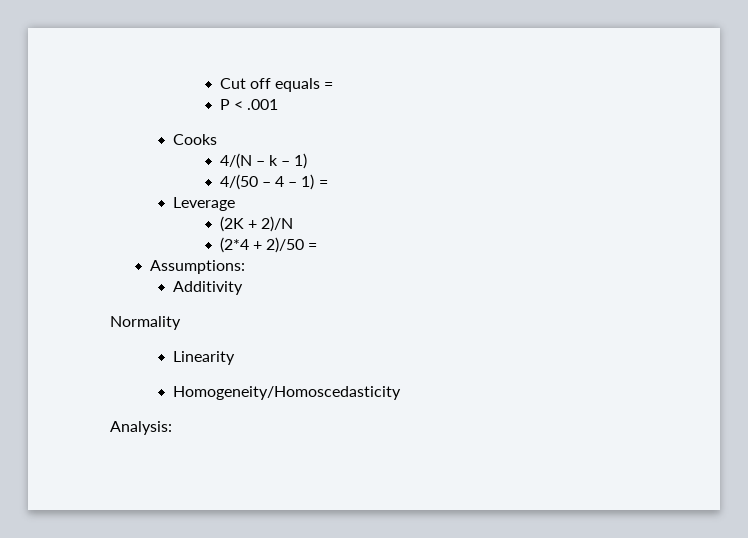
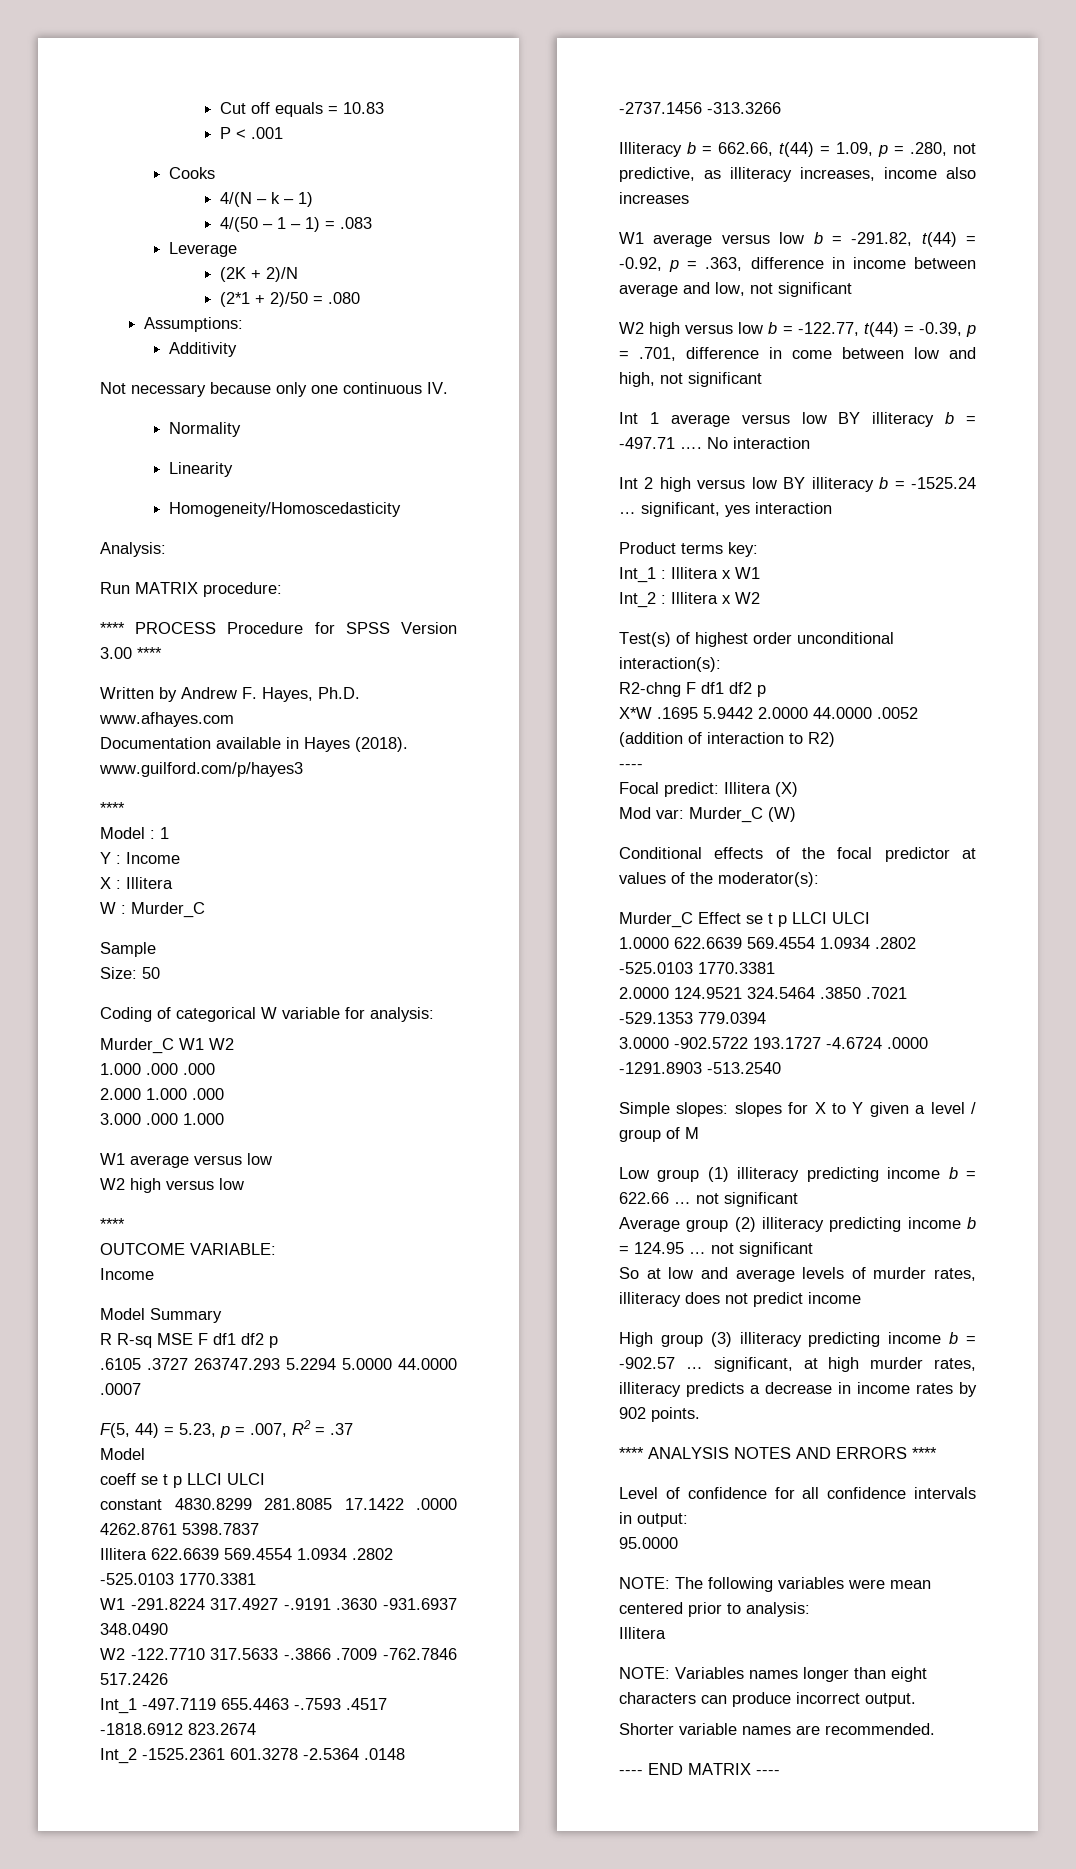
(334, 85) none -> [343,102,385,114] 10.83
[275,176,285,187] 4 -> [277,217,287,229] 1
(328, 183) none -> [340,217,373,229] .083
[219,237,249,253] (2*4 -> [220,292,251,307] (2*1
(318, 246) none -> [328,292,361,304] .080
[110,316,181,330] [173,351,236,365] [173,386,402,400] [110,421,172,435] Normality // Linearity // Homogeneity/Homoscedasticity // Analysis: -> [100,382,448,397] [169,422,242,437] [169,462,234,477] [169,502,402,517] [100,542,166,557] [100,582,282,597] [100,622,457,634] [100,647,162,659] [100,687,360,702] [99,712,234,727] [100,737,408,752] [99,762,303,777] [100,802,125,814] [100,827,169,839] [100,852,180,864] [100,877,173,889] [100,902,205,918] [100,942,156,957] [100,967,160,979] [100,1007,434,1022] [100,1038,234,1054] [100,1063,215,1075] [100,1088,224,1100] [100,1113,224,1125] [100,1153,272,1168] [100,1178,244,1193] [100,1218,125,1230] [100,1243,276,1255] [100,1268,154,1280] [100,1308,222,1323] [100,1333,278,1348] [100,1358,457,1370] [100,1383,141,1395] [100,1420,353,1438] [100,1448,145,1460] [100,1473,265,1488] [100,1498,457,1510] [100,1523,259,1535] [100,1548,393,1560] [100,1573,256,1585] [100,1598,457,1610] [100,1623,168,1635] [100,1648,457,1660] [100,1673,168,1685] [100,1698,387,1714] [100,1723,256,1735] [100,1748,405,1764] [619,102,781,114] [619,142,976,157] [619,167,976,182] [619,192,689,204] [619,232,976,247] [619,257,976,272] [619,282,852,297] [619,322,976,337] [619,347,976,361] [619,372,762,387] [619,412,976,427] [619,437,810,449] [619,477,976,492] [619,502,832,517] [619,542,758,557] [619,567,760,583] [619,592,760,608] [619,632,894,647] [619,657,721,672] [619,682,766,697] [619,707,918,719] [619,732,835,747] [619,764,643,769] [619,782,798,797] [619,807,796,823] [619,847,976,862] [619,872,819,887] [619,912,870,928] [619,937,916,949] [619,962,775,974] [619,987,907,999] [619,1012,766,1024] [619,1037,928,1049] [619,1062,781,1074] [619,1102,976,1117] [619,1127,699,1142] [619,1167,976,1182] [619,1192,798,1207] [619,1217,976,1232] [619,1242,813,1257] [619,1267,976,1282] [619,1292,861,1307] [619,1332,976,1347] [619,1357,976,1372] [619,1382,977,1397] [619,1407,700,1422] [619,1447,937,1459] [619,1487,976,1499] [619,1512,688,1527] [619,1537,678,1549] [619,1577,931,1592] [619,1602,810,1617] [619,1627,666,1639] [619,1667,927,1682] [619,1692,916,1707] [619,1723,935,1735] [619,1763,780,1775] Not necessary because only one continuous IV. // Normality // Linearity // Homogeneity/Homoscedasticity // Analysis: // Run MATRIX procedure: // **** PROCESS Procedure for SPSS Version 3.00 **** // Written by Andrew F. Hayes, Ph.D. www.afhayes.com // Documentation available in Hayes (2018). www.guilford.com/p/hayes3 // **** // Model : 1 // Y : Income // X : Illitera // W : Murder_C // Sample // Size: 50 // Coding of categorical W variable for analysis: // Murder_C W1 W2 // 1.000 .000 .000 // 2.000 1.000 .000 // 3.000 .000 1.000 // W1 average versus low // W2 high versus low // **** // OUTCOME VARIABLE: // Income // Model Summary // R R-sq MSE F df1 df2 p // .6105 .3727 263747.293 5.2294 5.0000 44.0000 .0007 // F(5, 44) = 5.23, p = .007, R2 = .37 // Model // coeff se t p LLCI ULCI // constant 4830.8299 281.8085 17.1422 .0000 4262.8761 5398.7837 // Illitera 622.6639 569.4554 1.0934 .2802 -525.0103 1770.3381 // W1 -291.8224 317.4927 -.9191 .3630 -931.6937 348.0490 // W2 -122.7710 317.5633 -.3866 .7009 -762.7846 517.2426 // Int_1 -497.7119 655.4463 -.7593 .4517 -1818.6912 823.2674 // Int_2 -1525.2361 601.3278 -2.5364 .0148 -2737.1456 -313.3266 // Illiteracy b = 662.66, t(44) = 1.09, p = .280, not predictive, as illiteracy increases, income also increases // W1 average versus low b = -291.82, t(44) = -0.92, p = .363, difference in income between average and low, not significant // W2 high versus low b = -122.77, t(44) = -0.39, p = .701, difference in come between low and high, not significant // Int 1 average versus low BY illiteracy b = -497.71 …. No interaction // Int 2 high versus low BY illiteracy b = -1525.24 … significant, yes interaction // Product terms key: // Int_1 : Illitera x W1 // Int_2 : Illitera x W2 // Test(s) of highest order unconditional interaction(s): // R2-chng F df1 df2 p // X*W .1695 5.9442 2.0000 44.0000 .0052 (addition of interaction to R2) // ---- // Focal predict: Illitera (X) // Mod var: Murder_C (W) // Conditional effects of the focal predictor at values of the moderator(s): // Murder_C Effect se t p LLCI ULCI // 1.0000 622.6639 569.4554 1.0934 .2802 -525.0103 1770.3381 // 2.0000 124.9521 324.5464 .3850 .7021 -529.1353 779.0394 // 3.0000 -902.5722 193.1727 -4.6724 .0000 -1291.8903 -513.2540 // Simple slopes: slopes for X to Y given a level / group of M // Low group (1) illiteracy predicting income b = 622.66 … not significant // Average group (2) illiteracy predicting income b = 124.95 … not significant // So at low and average levels of murder rates, illiteracy does not predict income // High group (3) illiteracy predicting income b = -902.57 … significant, at high murder rates, illiteracy predicts a decrease in income rates by 902 points. // **** ANALYSIS NOTES AND ERRORS **** // Level of confidence for all confidence intervals in output: // 95.0000 // NOTE: The following variables were mean centered prior to analysis: // Illitera // NOTE: Variables names longer than eight characters can produce incorrect output. // Shorter variable names are recommended. // ---- END MATRIX ----

